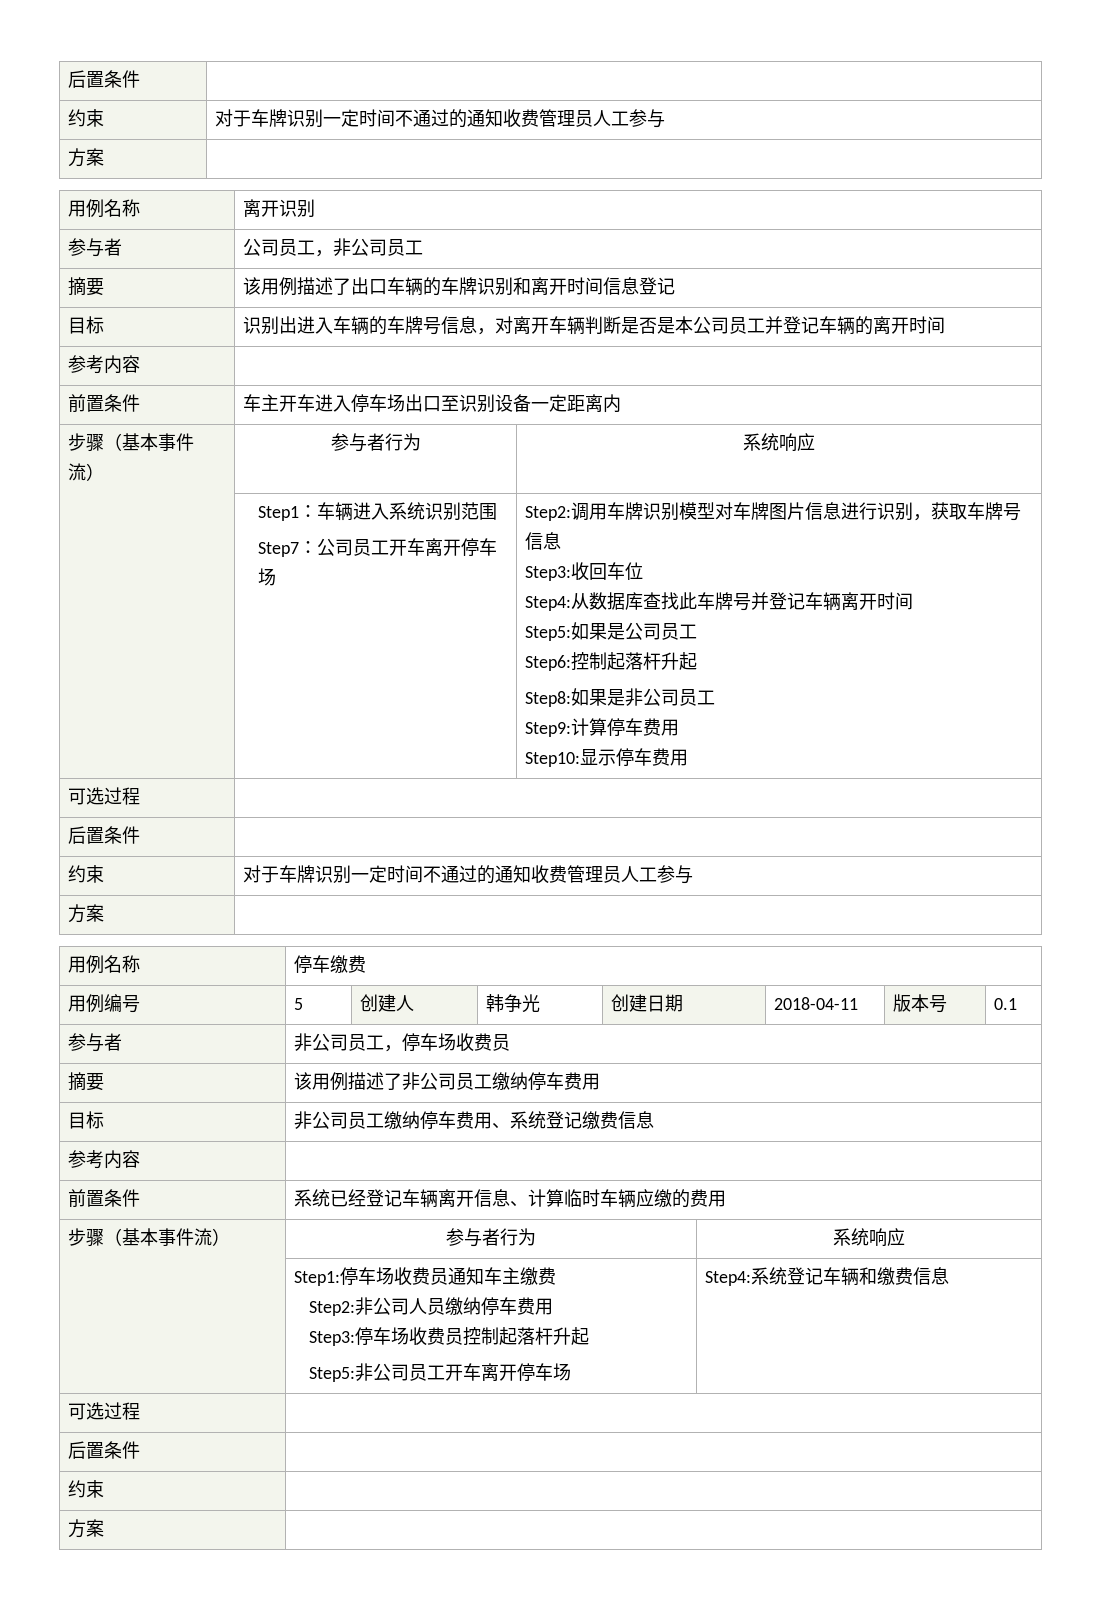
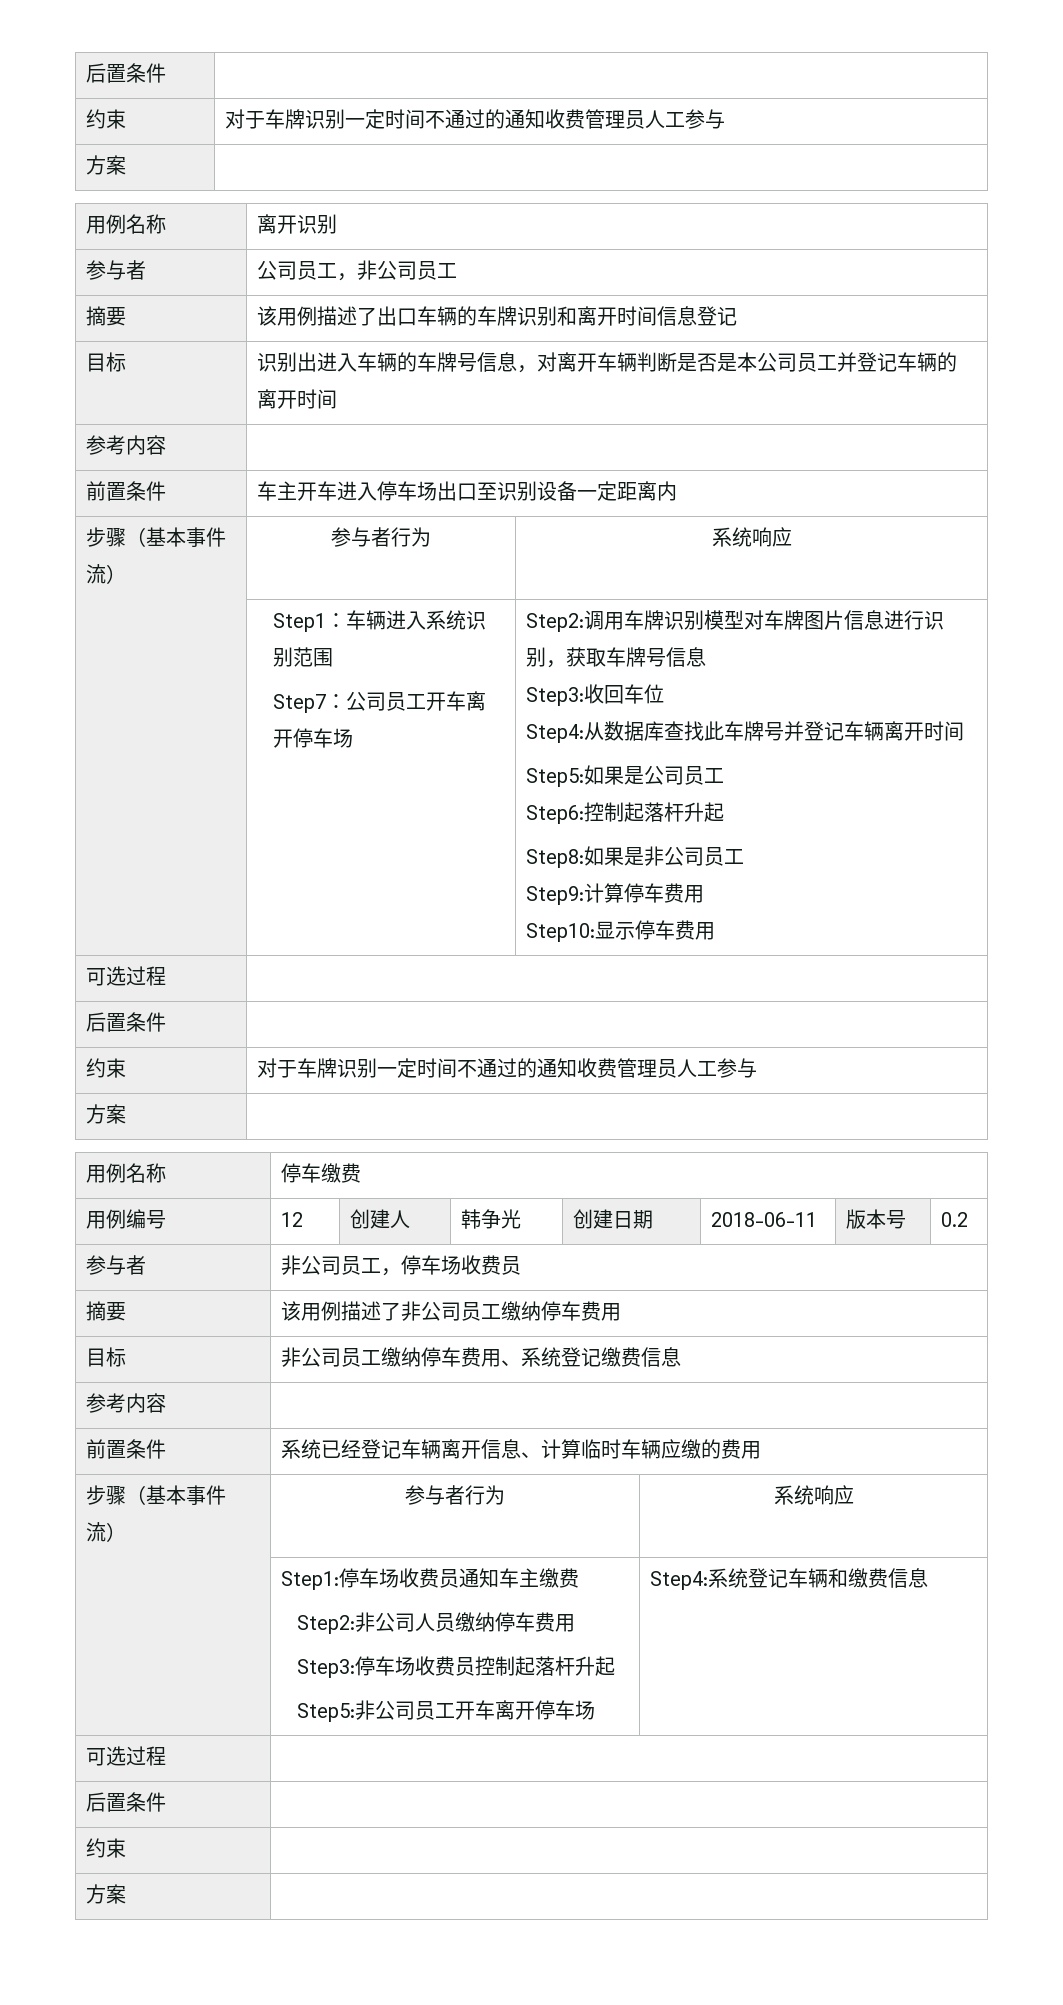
[293,998,303,1010] 5 -> [281,1212,304,1227] 12
[773,997,858,1010] 2018-04-11 -> [711,1212,818,1227] 2018-06-11
[993,998,1017,1010] 0.1 -> [941,1212,969,1227] 0.2

